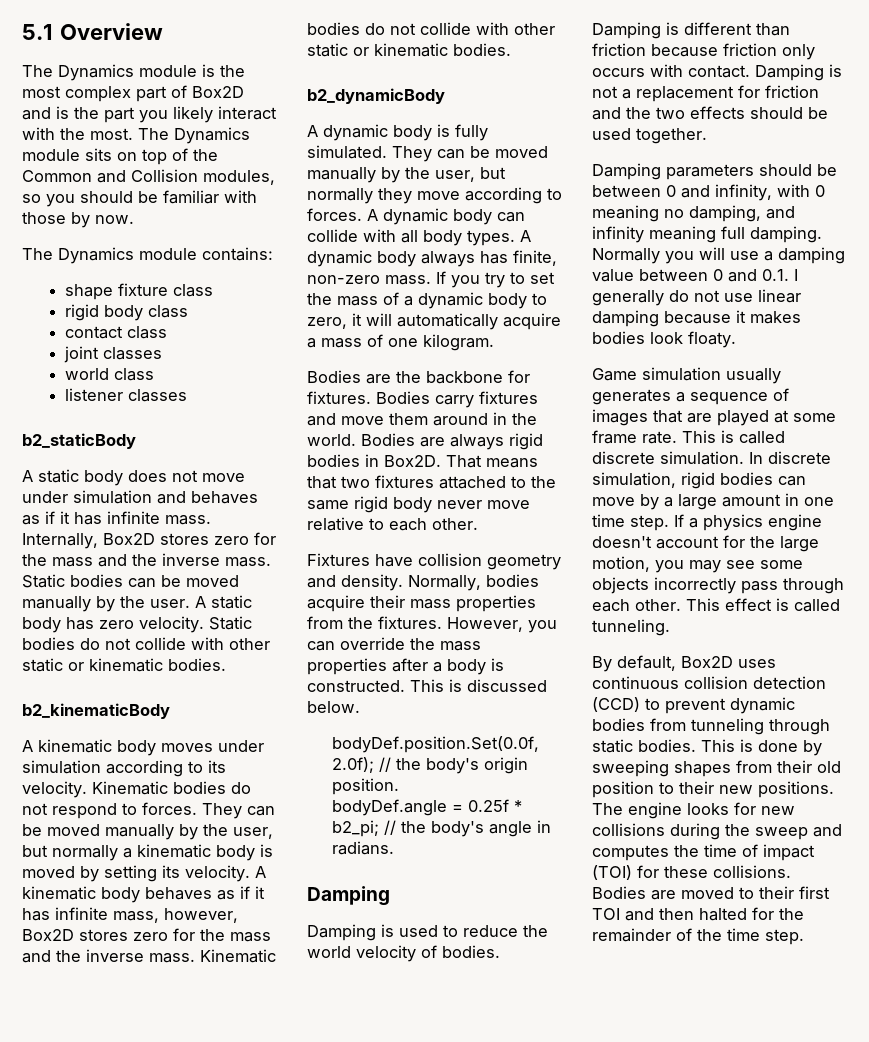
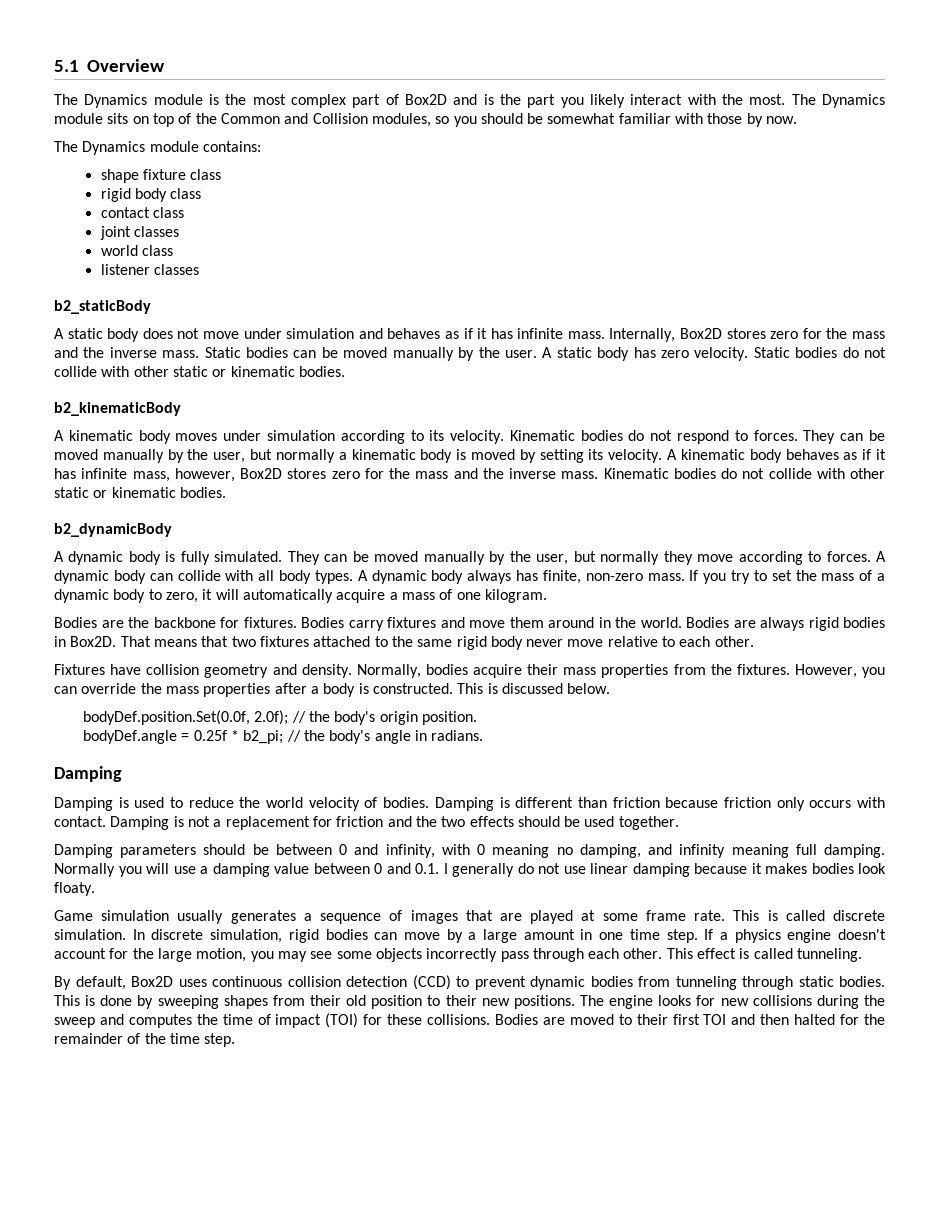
(158, 197) none -> [547,113,616,124] somewhat

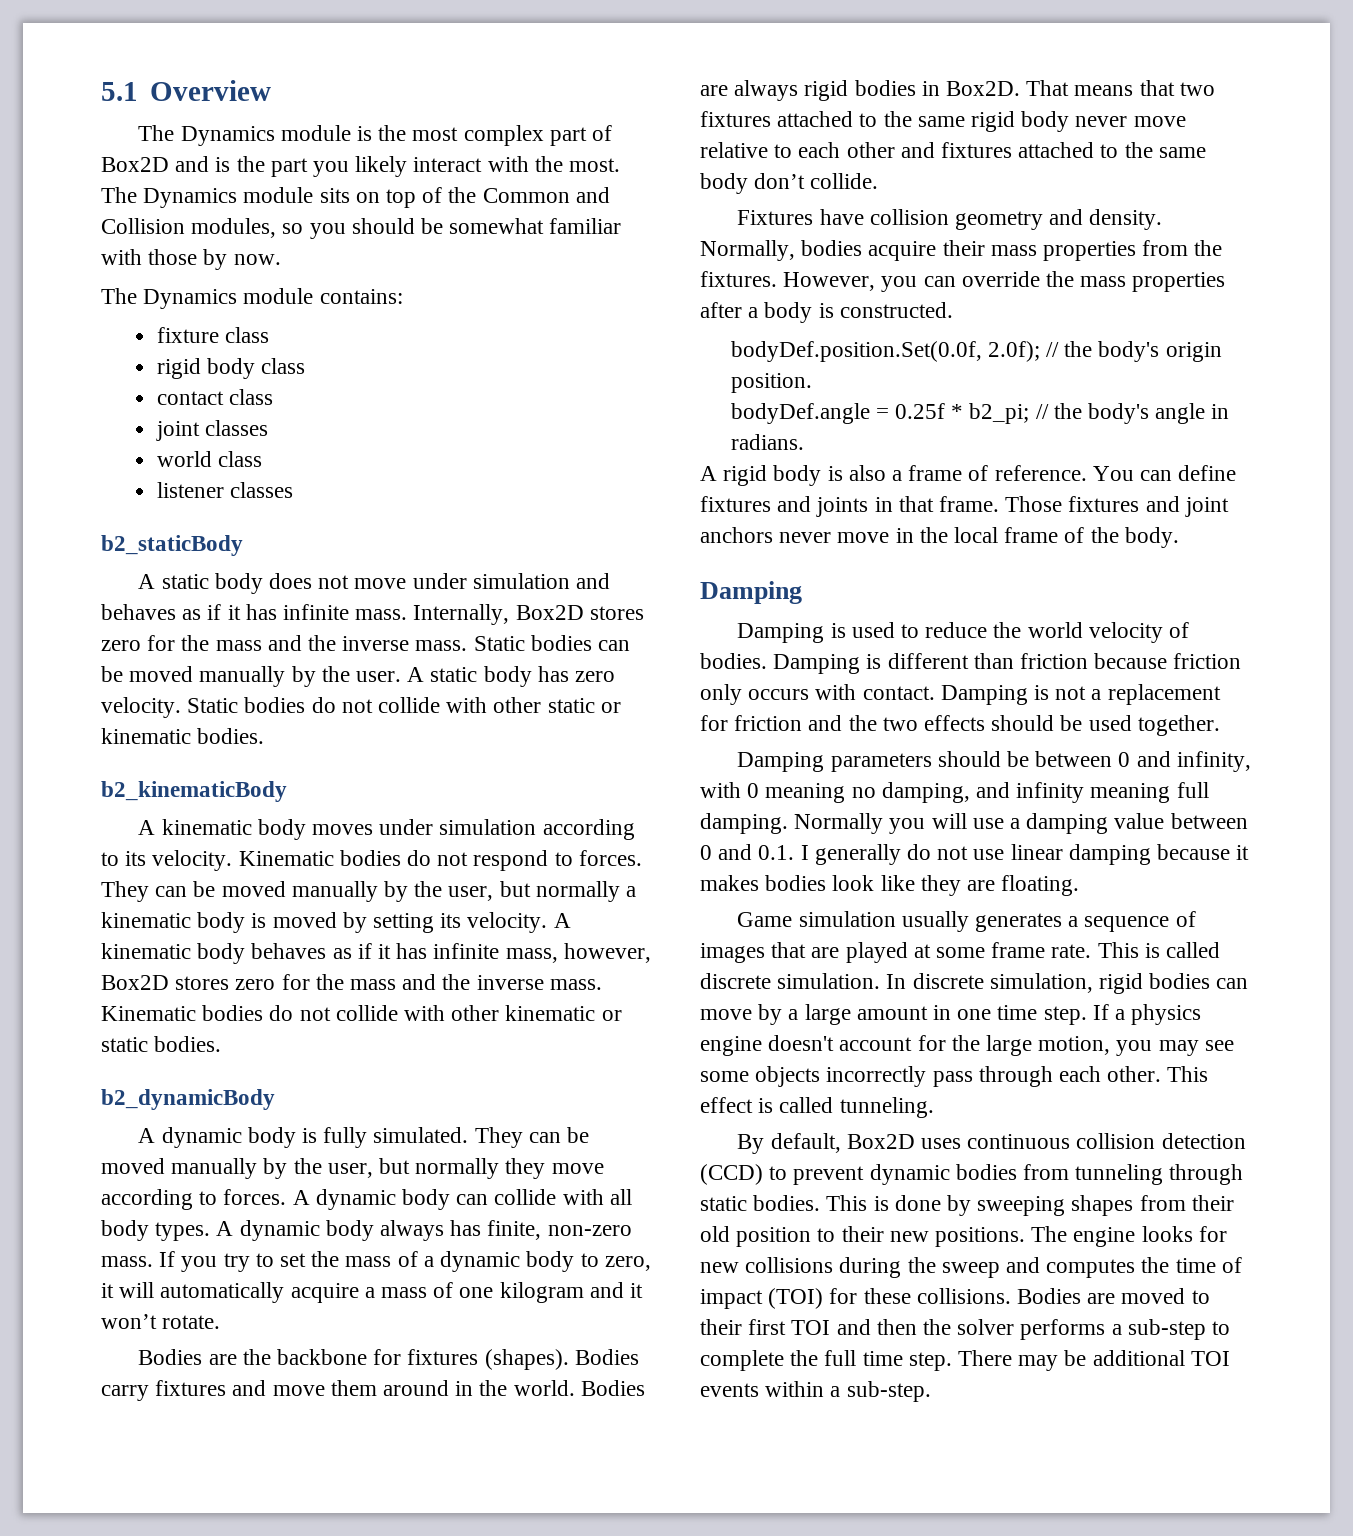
[100,169,139,183] shape -> (403, 296) none
[54,487,176,498] static or kinematic -> [505,1005,622,1021] [101,1037,148,1052] kinematic or static
[484,589,547,603] kilogram. -> [499,1282,644,1303] [101,1314,221,1329] kilogram and it won’t rotate.
[243,617,297,628] fixtures. -> [407,1349,569,1370] fixtures (shapes).
[714,636,754,647] other. -> [846,142,1206,158] [700,173,879,194] other and fixtures attached to the same body don’t collide.
[457,683,611,694] This is discussed below. -> (953, 310) none
(484, 735) none -> [700,465,1237,486] [700,496,1229,517] [700,527,1179,548] // A rigid body is also a frame of reference. You can define fixtures and joints in that frame. Those fixtures and joint anchors never move in the local frame of the body.
[54,882,95,896] floaty. -> [880,875,1080,896] like they are floating.
[794,1014,885,1025] [54,1033,236,1047] halted for the remainder of the time step. -> [923,1319,1231,1340] [700,1350,1230,1371] [700,1381,931,1402] the solver performs a sub-step to complete the full time step. There may be additional TOI events within a sub-step.

